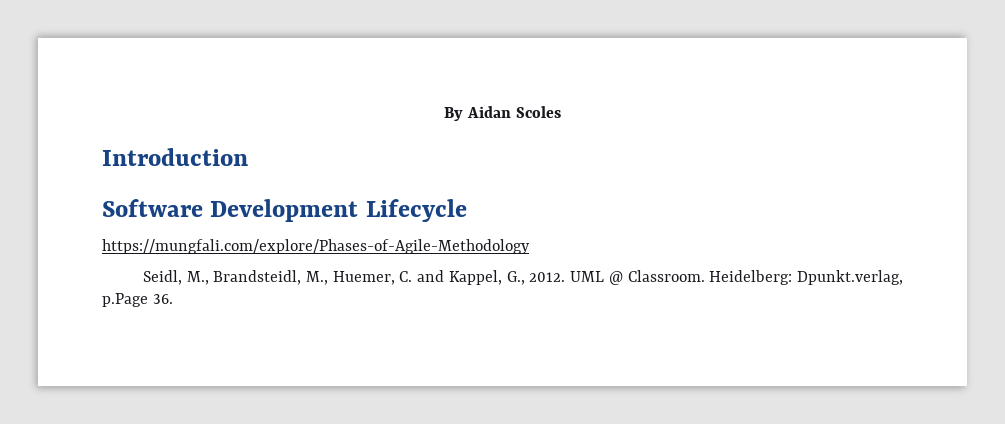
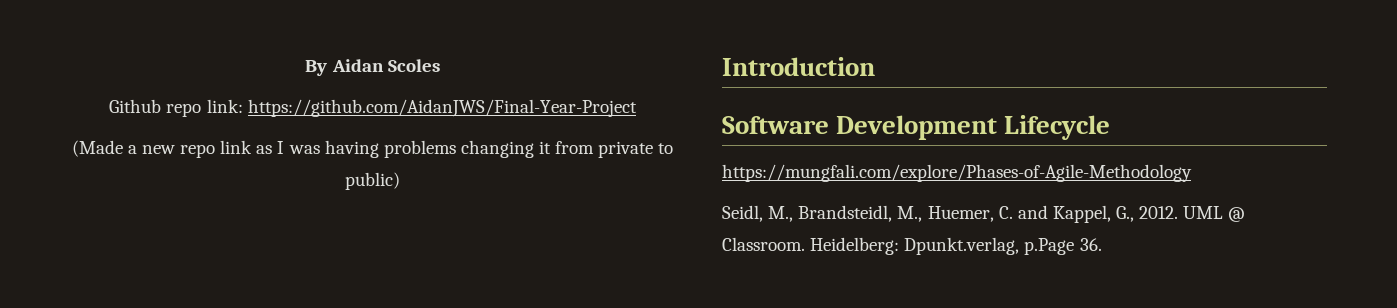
(561, 112) none -> [109,99,637,117] [71,140,674,158] [345,172,400,190] // Github repo link: https://github.com/AidanJWS/Final-Year-Project // (Made a new repo link as I was having problems changing it from private to public)

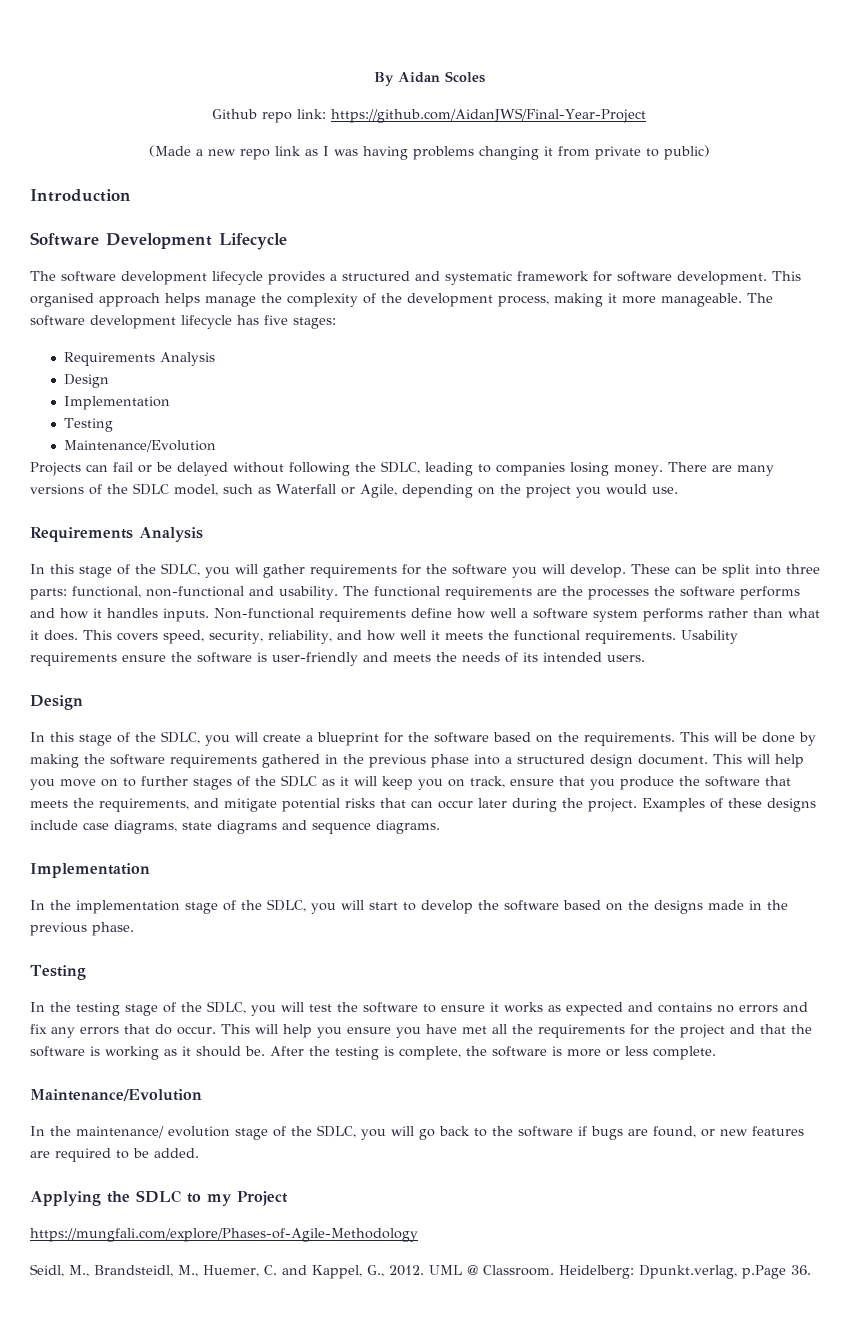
(1111, 127) none -> [30,271,801,285] [30,293,773,307] [30,315,336,329] [64,352,216,366] [64,374,110,388] [64,396,171,410] [64,418,114,432] [64,440,217,452] [30,461,774,476] [30,483,678,498] [30,527,203,542] [30,563,820,578] [30,586,800,600] [30,608,820,622] [30,630,738,644] [30,652,645,666] [30,695,83,710] [30,731,816,746] [30,754,804,768] [30,775,791,790] [30,798,816,812] [30,820,440,834] [30,863,150,878] [30,899,788,914] [30,922,134,936] [30,965,86,980] [30,1001,808,1016] [30,1024,812,1038] [30,1046,716,1060] [30,1089,202,1101] [30,1125,804,1140] [30,1148,199,1162] [30,1190,288,1206] // The software development lifecycle provides a structured and systematic framework for software development. This organised approach helps manage the complexity of the development process, making it more manageable. The software development lifecycle has five stages: // Requirements Analysis // Design // Implementation // Testing // Maintenance/Evolution // Projects can fail or be delayed without following the SDLC, leading to companies losing money. There are many versions of the SDLC model, such as Waterfall or Agile, depending on the project you would use. // Requirements Analysis // In this stage of the SDLC, you will gather requirements for the software you will develop. These can be split into three parts: functional, non-functional and usability. The functional requirements are the processes the software performs and how it handles inputs. Non-functional requirements define how well a software system performs rather than what it does. This covers speed, security, reliability, and how well it meets the functional requirements. Usability requirements ensure the software is user-friendly and meets the needs of its intended users. // Design // In this stage of the SDLC, you will create a blueprint for the software based on the requirements. This will be done by making the software requirements gathered in the previous phase into a structured design document. This will help you move on to further stages of the SDLC as it will keep you on track, ensure that you produce the software that meets the requirements, and mitigate potential risks that can occur later during the project. Examples of these designs include case diagrams, state diagrams and sequence diagrams. // Implementation // In the implementation stage of the SDLC, you will start to develop the software based on the designs made in the previous phase. // Testing // In the testing stage of the SDLC, you will test the software to ensure it works as expected and contains no errors and fix any errors that do occur. This will help you ensure you have met all the requirements for the project and that the software is working as it should be. After the testing is complete, the software is more or less complete. // Maintenance/Evolution // In the maintenance/ evolution stage of the SDLC, you will go back to the software if bugs are found, or new features are required to be added. // Applying the SDLC to my Project

